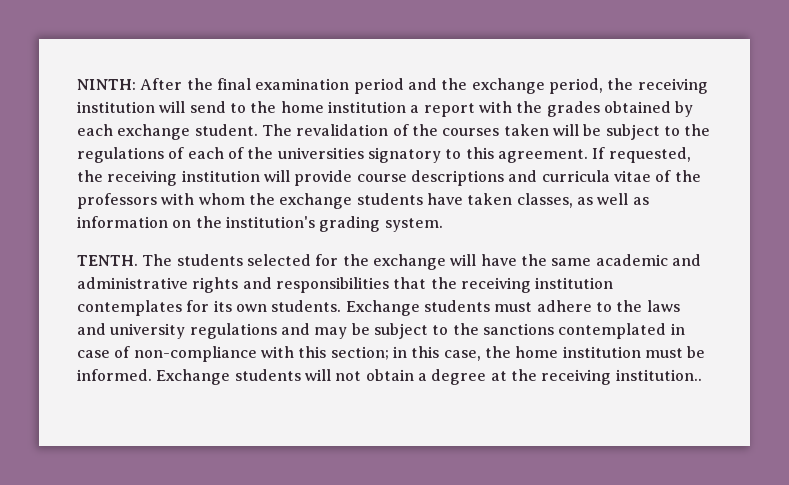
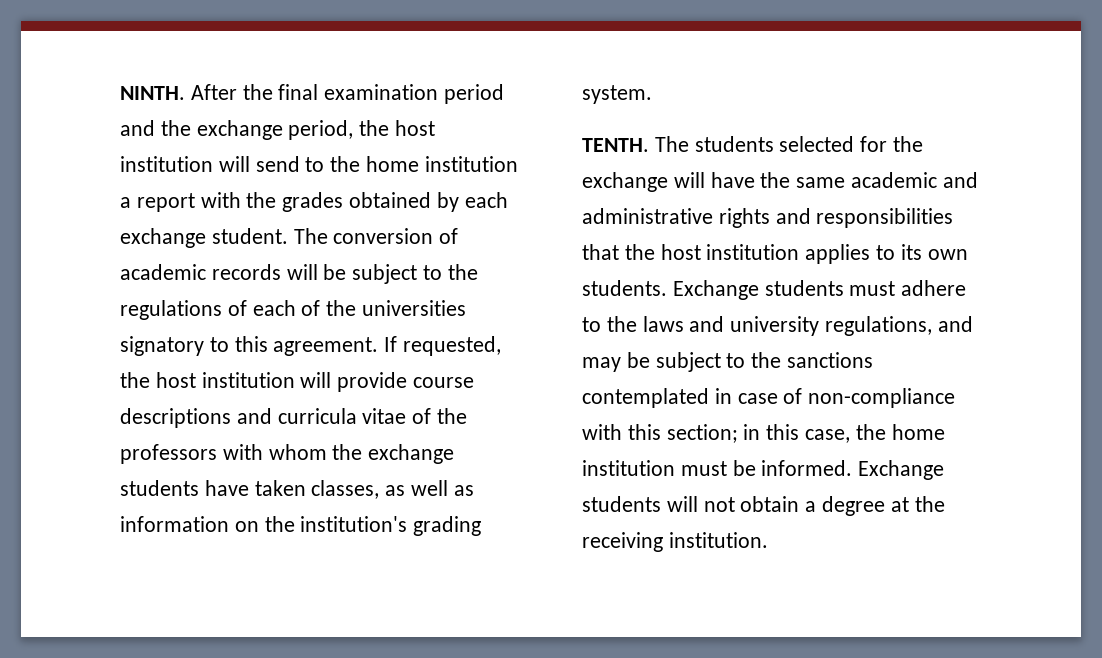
[77,79,136,90] NINTH: -> [120,86,185,100] NINTH.
[637,78,708,94] receiving -> [395,120,436,136] host
[296,124,549,136] revalidation of the courses taken -> [333,228,459,244] [120,264,281,280] conversion of academic records
[107,170,178,186] receiving -> [155,372,196,388] host
[460,277,614,293] [77,300,210,316] receiving institution contemplates for -> [660,244,896,264] host institution applies to
[189,323,277,339] regulations -> [825,316,933,336] regulations,
[615,369,702,381] institution.. -> [668,532,768,548] institution.

